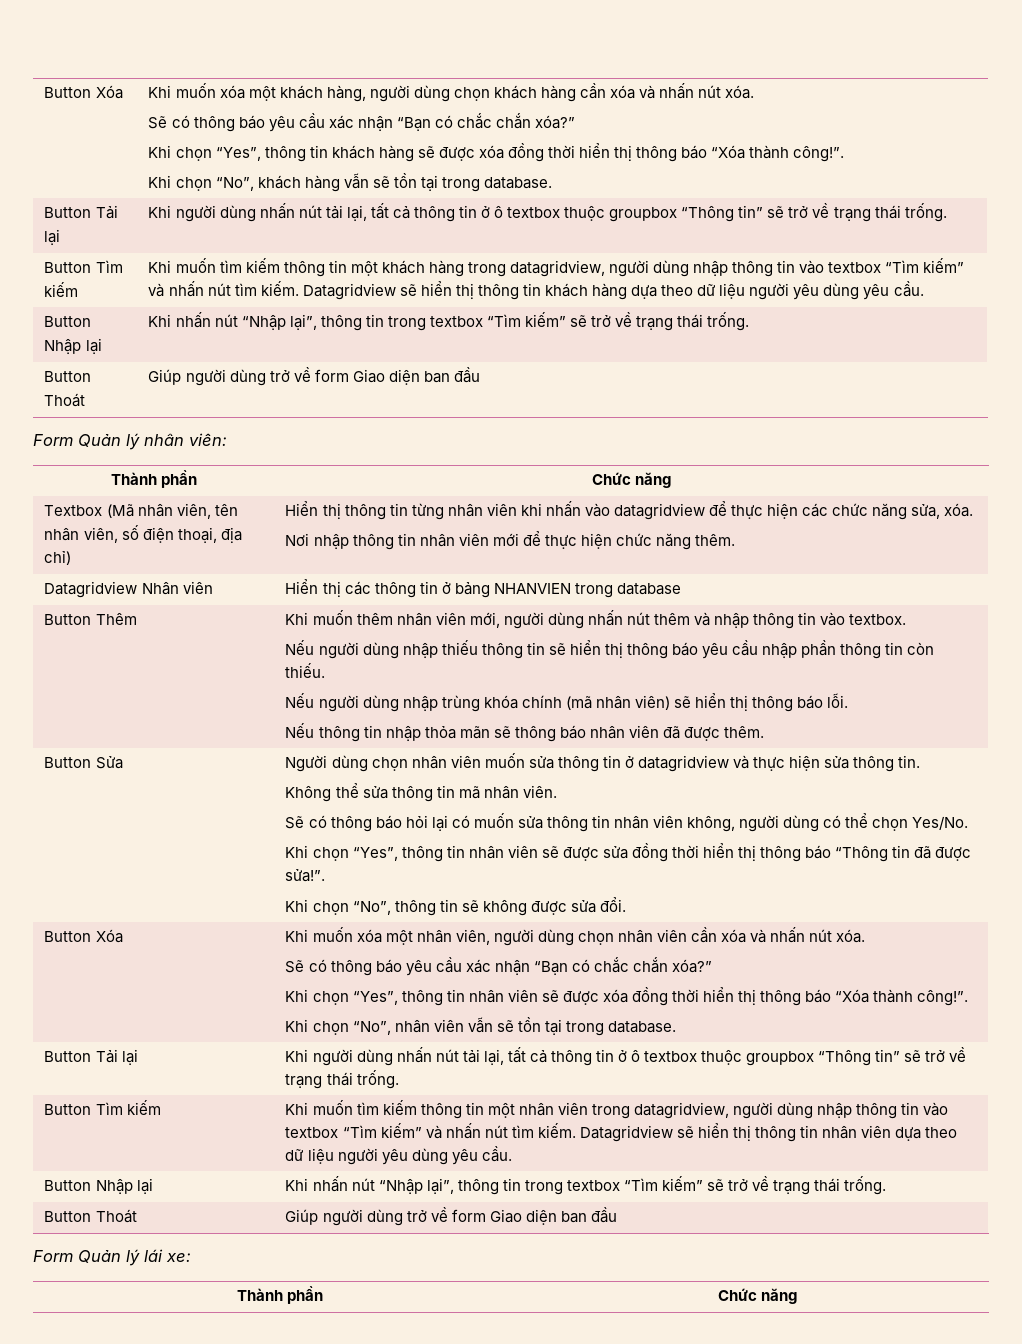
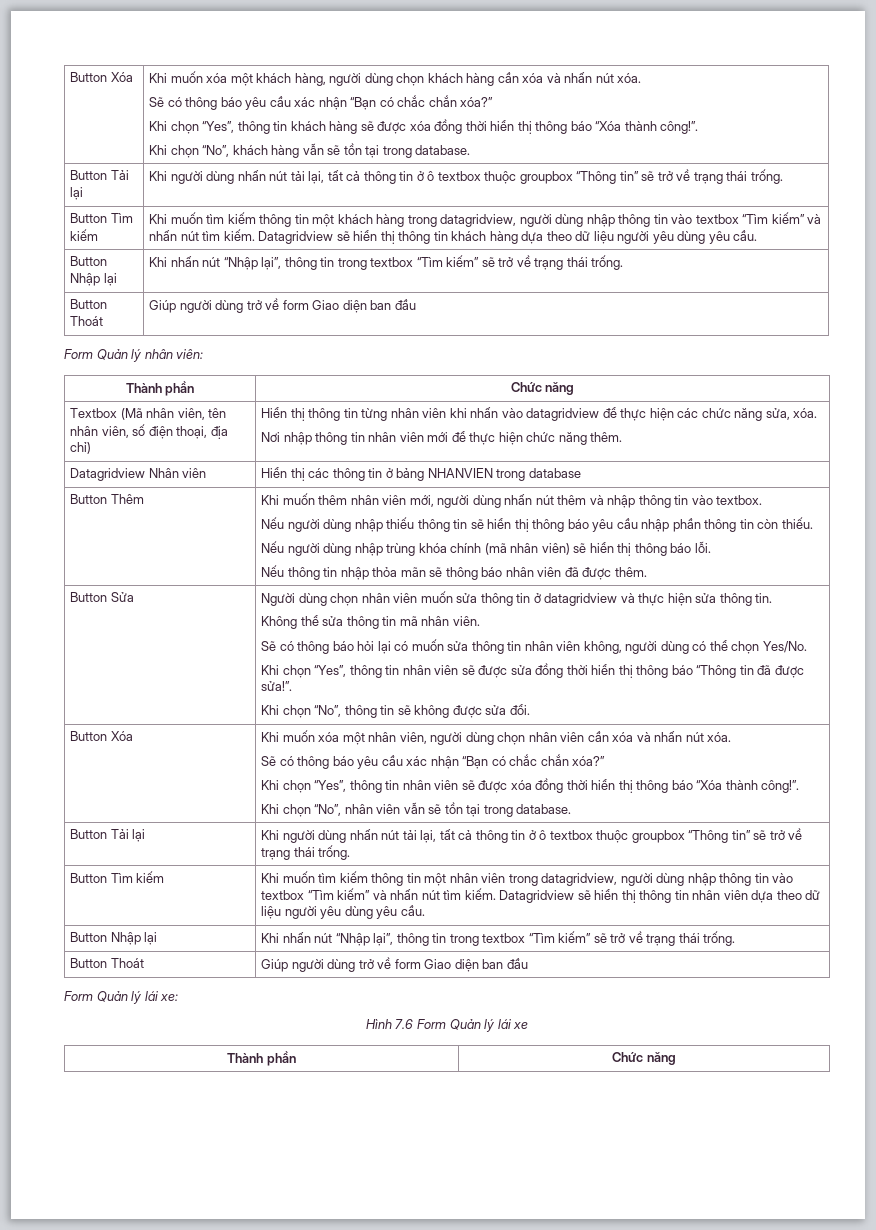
(191, 1257) none -> [365,1019,529,1032] // Hình 7.6 Form Quản lý lái xe

